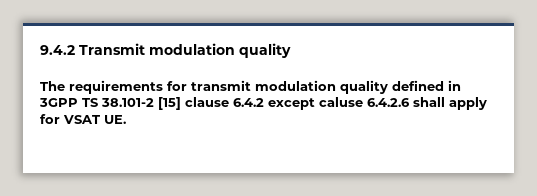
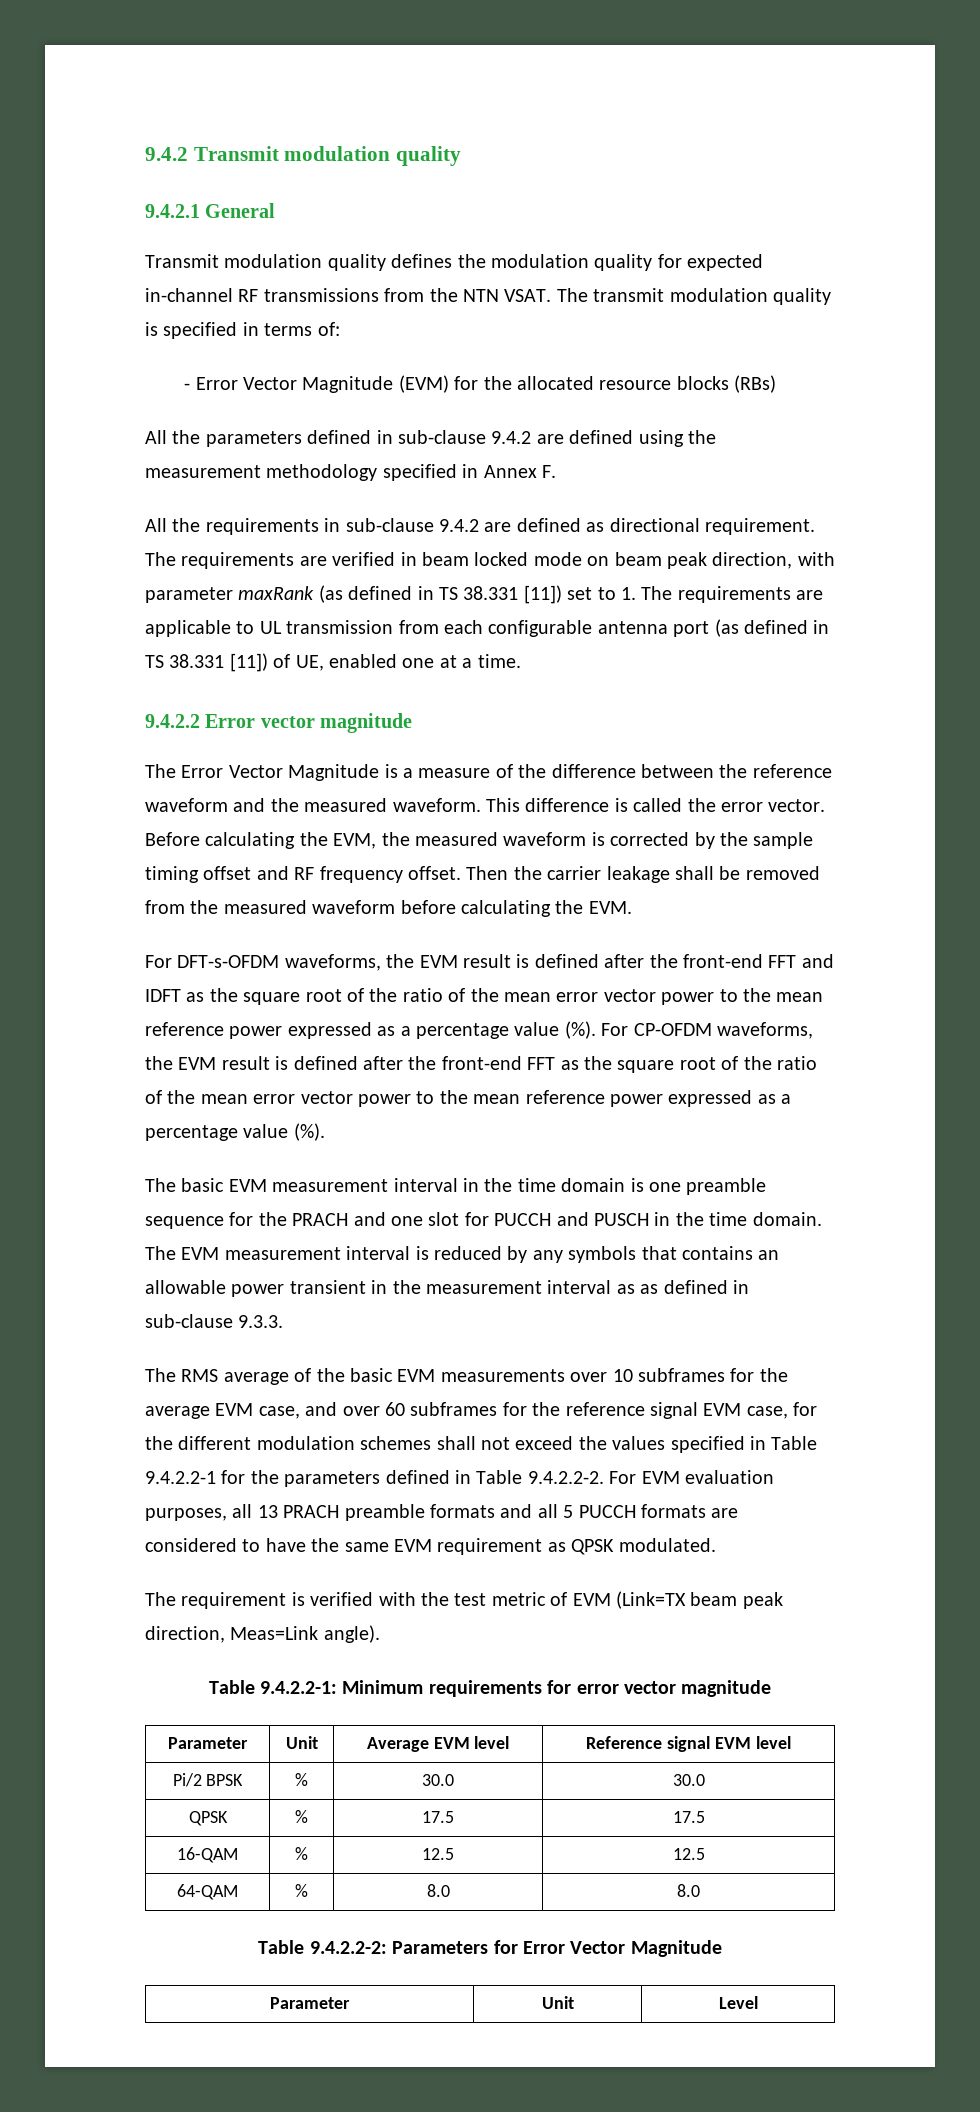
[40,80,461,94] [39,97,487,110] [40,114,126,124] The requirements for transmit modulation quality defined in 3GPP TS 38.101-2 [15] clause 6.4.2 except caluse 6.4.2.6 shall apply for VSAT UE. -> [145,203,276,218] [145,254,764,271] [145,288,831,305] [145,322,340,339] [184,375,777,393] [145,430,716,447] [145,464,556,481] [145,518,815,535] [145,552,835,569] [145,585,824,604] [145,619,830,637] [145,653,521,672] [145,713,413,733] [145,764,832,781] [145,798,826,812] [145,832,814,849] [145,866,820,883] [145,900,632,917] [145,954,834,971] [145,988,824,1005] [145,1021,813,1039] [145,1056,817,1073] [145,1090,792,1107] [145,1123,325,1141] [145,1178,767,1195] [145,1212,822,1229] [145,1246,780,1263] [145,1280,749,1297] [145,1314,284,1328] [145,1368,788,1385] [145,1402,818,1419] [145,1436,818,1453] [145,1470,774,1487] [145,1504,739,1521] [145,1538,716,1555] [145,1591,783,1609] [145,1625,380,1643] [208,1680,772,1697] [168,1737,248,1749] [285,1736,318,1749] [366,1736,510,1752] [586,1736,791,1752] [172,1773,244,1787] [295,1773,308,1786] [422,1774,454,1786] [672,1774,705,1786] [188,1811,228,1826] [295,1810,308,1823] [422,1811,454,1823] [672,1811,705,1823] [177,1847,238,1863] [295,1847,308,1860] [422,1848,454,1860] [672,1848,705,1860] [177,1884,238,1900] [295,1884,308,1897] [426,1884,450,1897] [677,1884,700,1897] [258,1940,722,1957] [270,1997,350,2009] [541,1996,574,2009] [718,1996,758,2009] 9.4.2.1 General // Transmit modulation quality defines the modulation quality for expected in-channel RF transmissions from the NTN VSAT. The transmit modulation quality is specified in terms of: // - Error Vector Magnitude (EVM) for the allocated resource blocks (RBs) // All the parameters defined in sub-clause 9.4.2 are defined using the measurement methodology specified in Annex F. // All the requirements in sub-clause 9.4.2 are defined as directional requirement. The requirements are verified in beam locked mode on beam peak direction, with parameter maxRank (as defined in TS 38.331 [11]) set to 1. The requirements are applicable to UL transmission from each configurable antenna port (as defined in TS 38.331 [11]) of UE, enabled one at a time. // 9.4.2.2 Error vector magnitude // The Error Vector Magnitude is a measure of the difference between the reference waveform and the measured waveform. This difference is called the error vector. Before calculating the EVM, the measured waveform is corrected by the sample timing offset and RF frequency offset. Then the carrier leakage shall be removed from the measured waveform before calculating the EVM. // For DFT-s-OFDM waveforms, the EVM result is defined after the front-end FFT and IDFT as the square root of the ratio of the mean error vector power to the mean reference power expressed as a percentage value (%). For CP-OFDM waveforms, the EVM result is defined after the front-end FFT as the square root of the ratio of the mean error vector power to the mean reference power expressed as a percentage value (%). // The basic EVM measurement interval in the time domain is one preamble sequence for the PRACH and one slot for PUCCH and PUSCH in the time domain. The EVM measurement interval is reduced by any symbols that contains an allowable power transient in the measurement interval as as defined in sub-clause 9.3.3. // The RMS average of the basic EVM measurements over 10 subframes for the average EVM case, and over 60 subframes for the reference signal EVM case, for the different modulation schemes shall not exceed the values specified in Table 9.4.2.2-1 for the parameters defined in Table 9.4.2.2-2. For EVM evaluation purposes, all 13 PRACH preamble formats and all 5 PUCCH formats are considered to have the same EVM requirement as QPSK modulated. // The requirement is verified with the test metric of EVM (Link=TX beam peak direction, Meas=Link angle). // Table 9.4.2.2-1: Minimum requirements for error vector magnitude // Parameter | Unit | Average EVM level | Reference signal EVM level // Pi/2 BPSK | % | 30.0 | 30.0 // QPSK | % | 17.5 | 17.5 // 16-QAM | % | 12.5 | 12.5 // 64-QAM | % | 8.0 | 8.0 // Table 9.4.2.2-2: Parameters for Error Vector Magnitude // Parameter | Unit | Level

